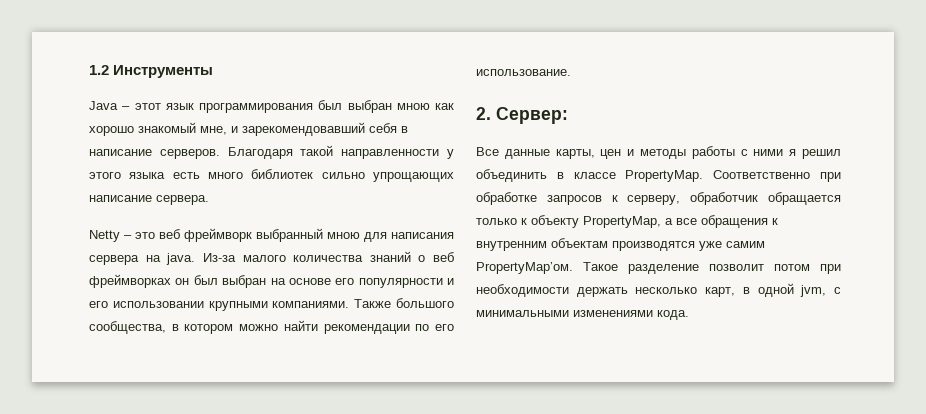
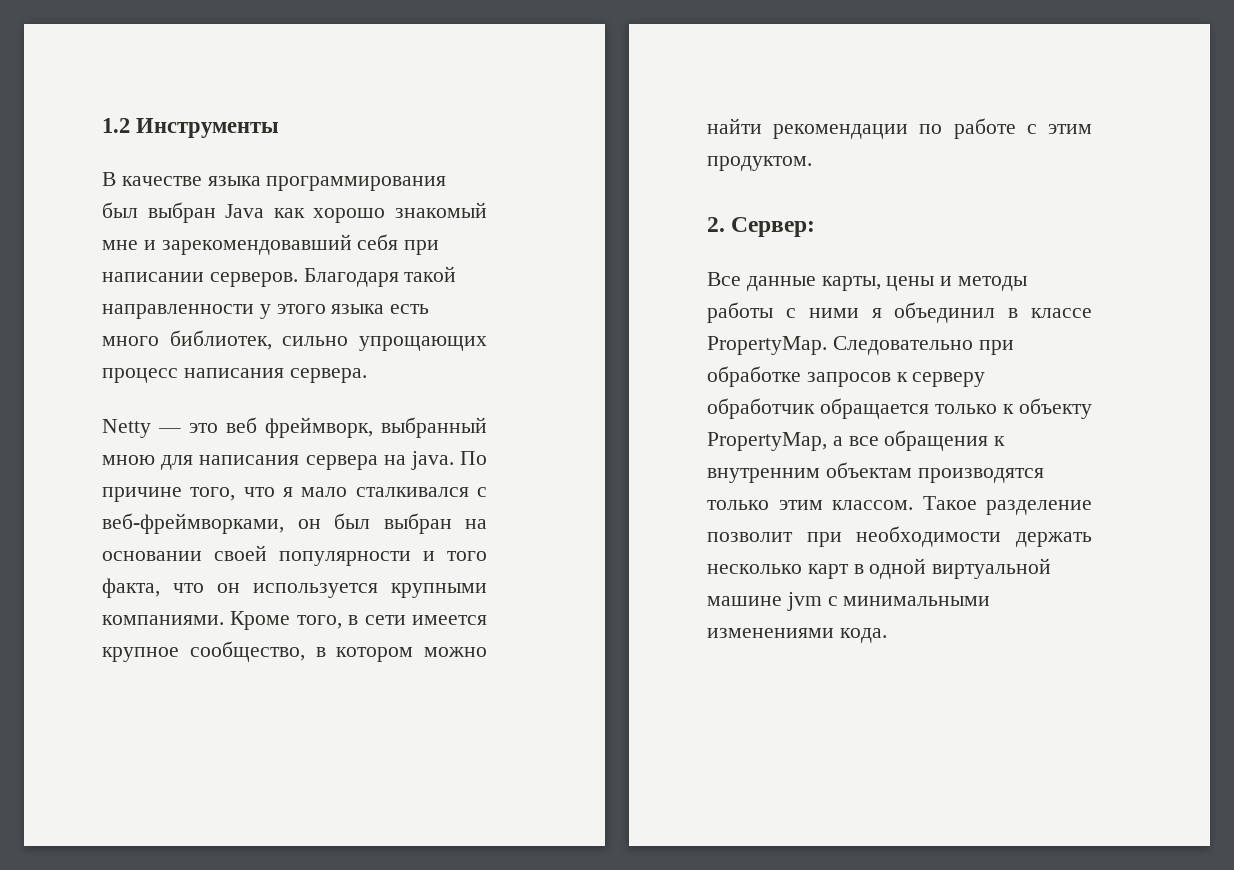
[89,101,194,110] Java – этот язык -> [102,172,261,186] В качестве языка
[396,103,430,110] мною -> [225,204,265,218] Java
[200,126,227,135] мне, -> [102,240,138,250] мне
[401,126,408,133] [89,149,152,156] в написание -> [404,240,440,255] [102,272,204,282] при написании
[251,169,314,179] библиотек -> [169,330,272,350] библиотек,
[89,195,152,202] написание -> [102,368,284,383] процесс написания
[124,235,132,239] – -> [158,428,181,433] —
[184,228,252,242] фреймворк -> [265,417,373,438] фреймворк,
[202,251,454,262] [89,274,454,288] [89,298,454,311] [89,321,166,334] Из-за малого количества знаний о веб фреймворках он был выбран на основе его популярности и его использовании крупными компаниями. Также большого сообщества, -> [460,451,488,465] [102,487,488,502] [102,513,487,534] [102,545,487,566] [102,578,487,598] [102,611,487,630] [102,641,305,662] По причине того, что я мало сталкивался с веб-фреймворками, он был выбран на основании своей популярности и того факта, что он используется крупными компаниями. Кроме того, в сети имеется крупное сообщество,
[435,324,454,331] [476,69,571,76] его использование. -> [953,118,1092,139] [707,156,812,171] работе с этим продуктом.
[600,149,622,159] цен -> [886,276,935,291] цены
[802,149,841,159] [476,169,547,182] решил объединить -> [894,302,996,323] объединил
[713,170,811,179] Соответственно -> [832,336,973,355] Следовательно
[627,195,681,205] серверу, -> [912,372,986,387] серверу
[699,241,765,251] [476,262,573,274] уже самим PropertyMap’ом. -> [707,500,913,510] только этим классом.
[774,264,810,271] потом -> (793, 537) none
[705,287,736,297] карт, -> [807,564,849,579] карт
[800,285,827,297] jvm, -> [932,558,1052,579] [707,592,822,611] виртуальной машине jvm

